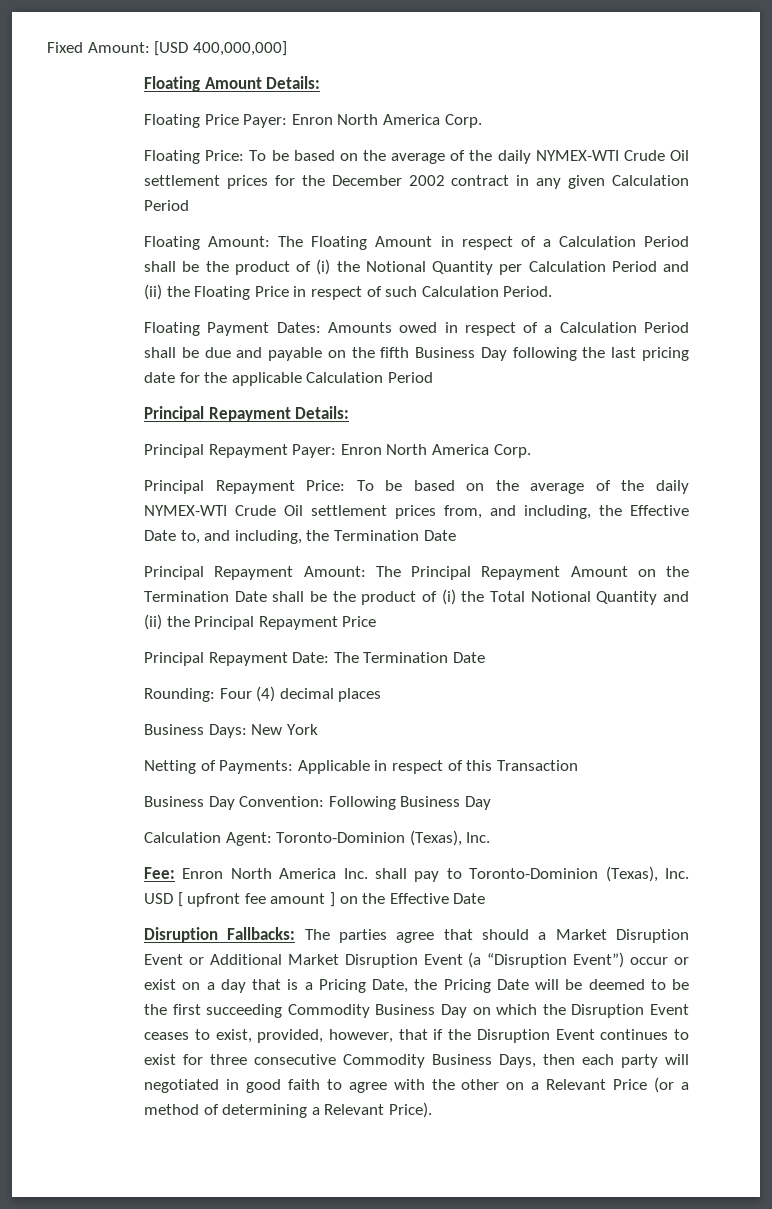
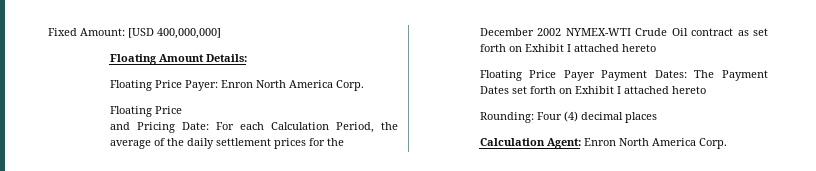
[205,150,690,164] Price: To be based on the average of the daily NYMEX-WTI Crude Oil -> [154,106,182,114] [109,122,398,133] [109,138,214,149] Price // and Pricing Date: For each Calculation Period, the average of the daily
[451,175,689,189] [144,200,190,211] [144,236,689,250] [144,259,689,275] [144,284,553,300] [144,322,689,336] [144,347,689,361] [144,372,434,386] [144,406,350,422] [144,444,531,458] [144,480,689,494] [144,505,689,519] [144,530,456,544] [144,566,689,580] [144,589,689,605] [144,614,377,630] [144,652,486,666] contract in any given Calculation Period // Floating Amount: The Floating Amount in respect of a Calculation Period shall be the product of (i) the Notional Quantity per Calculation Period and (ii) the Floating Price in respect of such Calculation Period. // Floating Payment Dates: Amounts owed in respect of a Calculation Period shall be due and payable on the fifth Business Day following the last pricing date for the applicable Calculation Period // Principal Repayment Details: // Principal Repayment Payer: Enron North America Corp. // Principal Repayment Price: To be based on the average of the daily NYMEX-WTI Crude Oil settlement prices from, and including, the Effective Date to, and including, the Termination Date // Principal Repayment Amount: The Principal Repayment Amount on the Termination Date shall be the product of (i) the Total Notional Quantity and (ii) the Principal Repayment Price // Principal Repayment Date: The Termination Date -> [565,28,768,36] [479,44,656,52] [479,70,768,81] [479,86,706,94] NYMEX-WTI Crude Oil contract as set forth on Exhibit I attached hereto // Floating Price Payer Payment Dates: The Payment Dates set forth on Exhibit I attached hereto
[144,724,318,738] [144,760,578,774] [144,796,492,810] [144,830,491,846] [144,866,689,882] [144,892,486,907] [144,927,689,943] [144,952,689,968] [144,979,689,993] [144,1004,689,1018] [144,1029,690,1043] [144,1054,690,1068] [144,1077,689,1093] [144,1102,433,1118] Business Days: New York // Netting of Payments: Applicable in respect of this Transaction // Business Day Convention: Following Business Day // Calculation Agent: Toronto-Dominion (Texas), Inc. // Fee: Enron North America Inc. shall pay to Toronto-Dominion (Texas), Inc. USD [ upfront fee amount ] on the Effective Date // Disruption Fallbacks: The parties agree that should a Market Disruption Event or Additional Market Disruption Event (a “Disruption Event”) occur or exist on a day that is a Pricing Date, the Pricing Date will be deemed to be the first succeeding Commodity Business Day on which the Disruption Event ceases to exist, provided, however, that if the Disruption Event continues to exist for three consecutive Commodity Business Days, then each party will negotiated in good faith to agree with the other on a Relevant Price (or a method of determining a Relevant Price). -> [479,138,727,149] Calculation Agent: Enron North America Corp.

